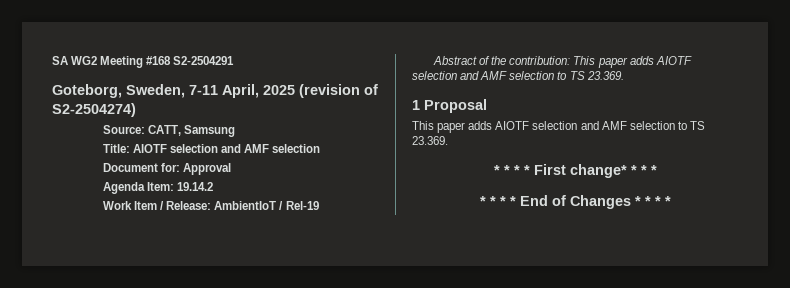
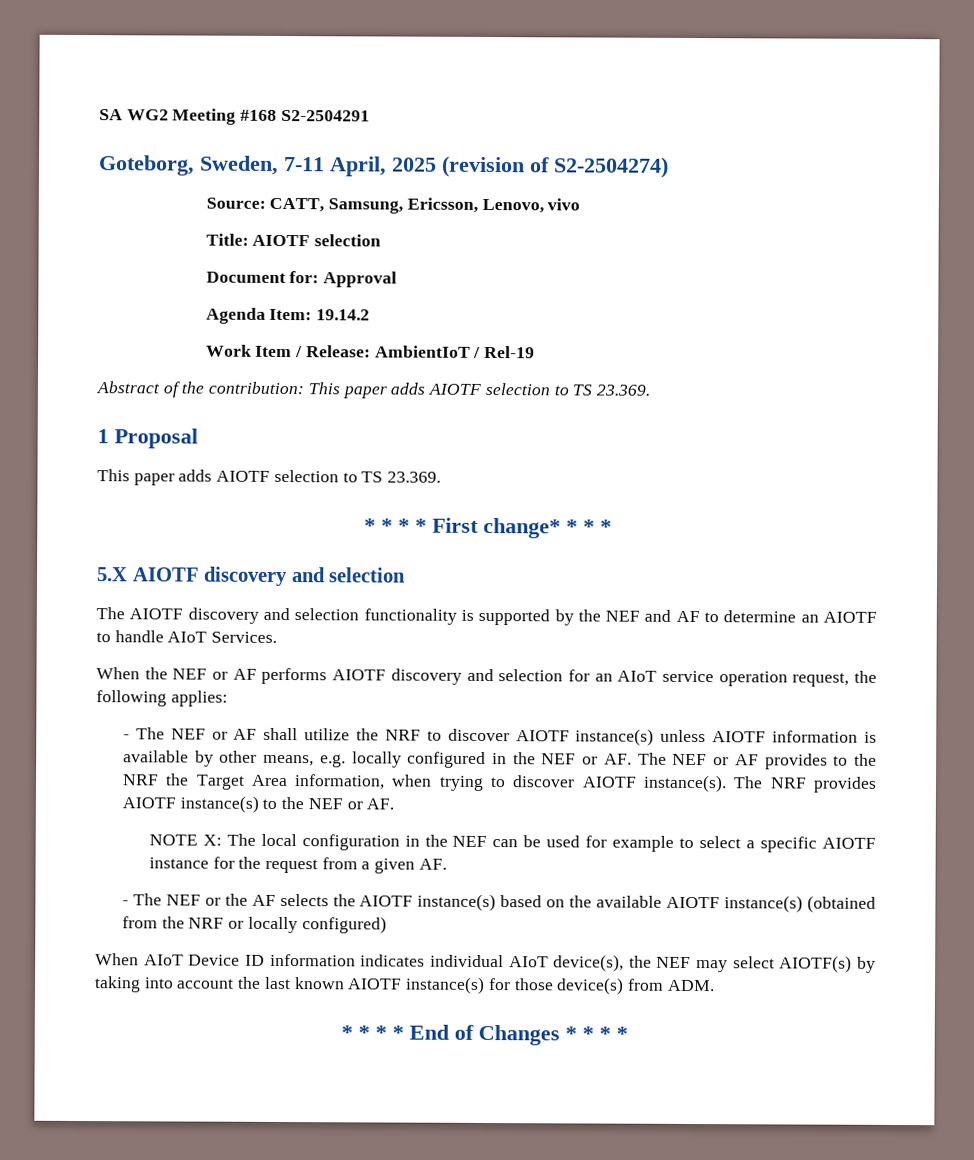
[184,125,236,137] Samsung -> [328,197,581,214] Samsung, Ericsson, Lenovo, vivo
[221,144,321,153] and AMF selection -> (382, 240) none
[460,71,555,80] and AMF selection -> (550, 389) none
[580,121,675,130] and AMF selection -> (339, 476) none
(657, 170) none -> [96,566,407,587] [96,607,877,626] [96,630,278,643] [96,667,877,687] [96,690,228,707] [122,727,878,746] [122,750,878,770] [121,773,878,793] [121,795,395,813] [148,833,877,853] [148,856,447,874] [121,893,877,913] [121,916,387,934] [95,953,876,973] [94,976,715,995] // 5.X AIOTF discovery and selection // The AIOTF discovery and selection functionality is supported by the NEF and AF to determine an AIOTF to handle AIoT Services. // When the NEF or AF performs AIOTF discovery and selection for an AIoT service operation request, the following applies: // - The NEF or AF shall utilize the NRF to discover AIOTF instance(s) unless AIOTF information is available by other means, e.g. locally configured in the NEF or AF. The NEF or AF provides to the NRF the Target Area information, when trying to discover AIOTF instance(s). The NRF provides AIOTF instance(s) to the NEF or AF. // NOTE X: The local configuration in the NEF can be used for example to select a specific AIOTF instance for the request from a given AF. // - The NEF or the AF selects the AIOTF instance(s) based on the available AIOTF instance(s) (obtained from the NRF or locally configured) // When AIoT Device ID information indicates individual AIoT device(s), the NEF may select AIOTF(s) by taking into account the last known AIOTF instance(s) for those device(s) from ADM.

